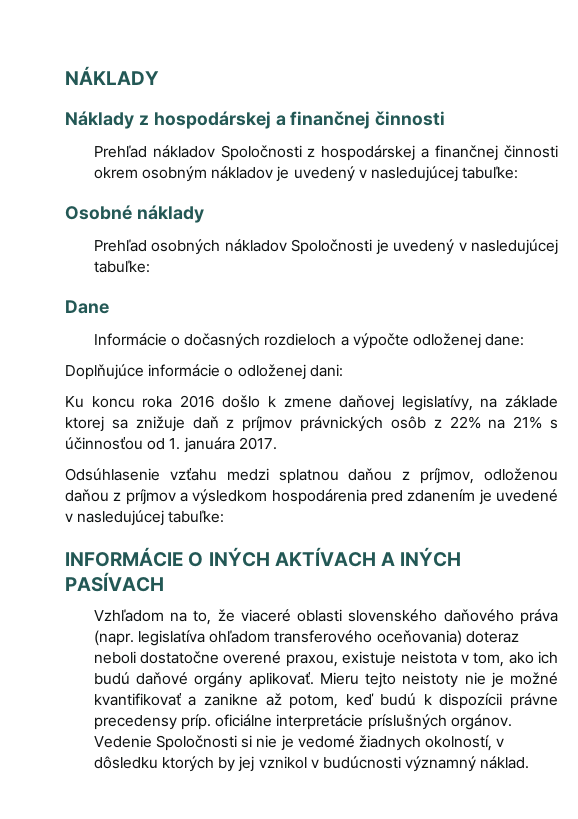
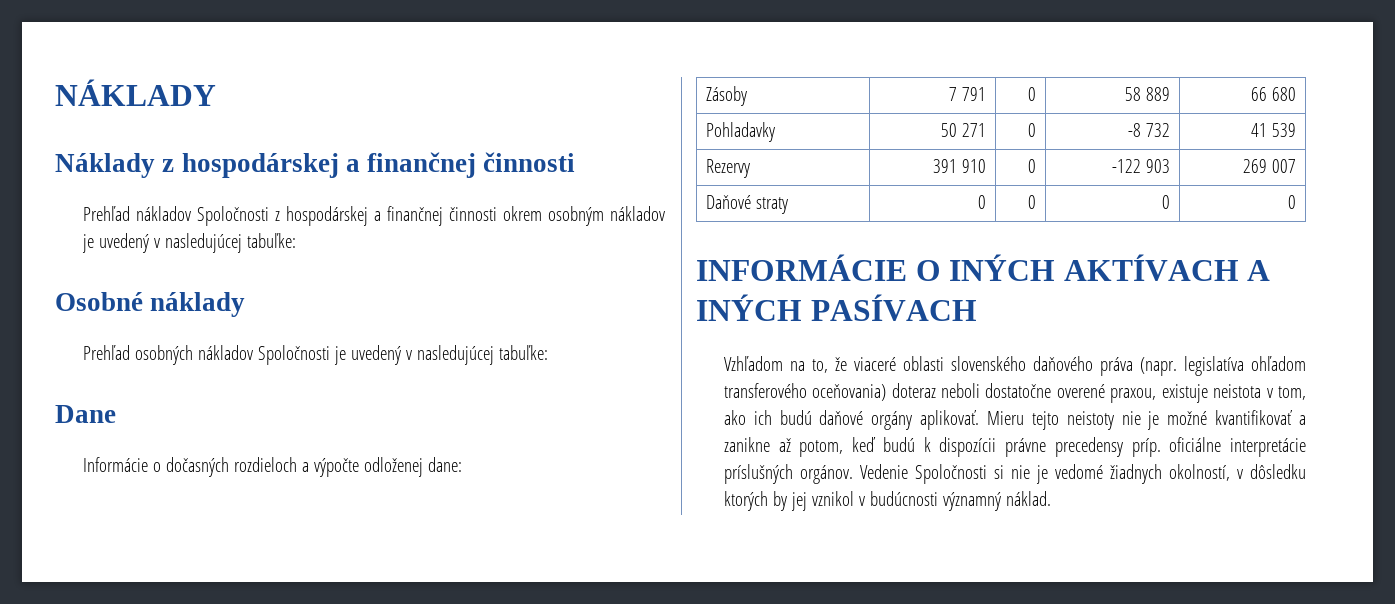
[65,364,343,380] [65,395,558,411] [65,416,558,432] [65,437,277,453] [65,468,558,484] [65,489,558,505] [65,510,225,526] // Doplňujúce informácie o odloženej dani: // Ku koncu roka 2016 došlo k zmene daňovej legislatívy, na základe ktorej sa znižuje daň z príjmov právnických osôb z 22% na 21% s účinnosťou od 1. januára 2017. // Odsúhlasenie vzťahu medzi splatnou daňou z príjmov, odloženou daňou z príjmov a výsledkom hospodárenia pred zdanením je uvedené v nasledujúcej tabuľke: -> [706,86,748,106] [948,87,986,101] [1027,87,1036,101] [1124,87,1170,101] [1250,87,1296,101] [706,122,776,142] [940,123,986,137] [1027,123,1036,137] [1127,123,1170,137] [1250,123,1296,137] [706,159,751,178] [932,159,986,173] [1027,159,1036,173] [1111,159,1170,173] [1242,159,1296,173] [706,195,789,214] [977,195,986,209] [1027,195,1036,209] [1161,195,1170,209] [1287,195,1296,209] // Zásoby | 7 791 | 0 | 58 889 | 66 680 // Pohladavky | 50 271 | 0 | -8 732 | 41 539 // Rezervy | 391 910 | 0 | -122 903 | 269 007 // Daňové straty | 0 | 0 | 0 | 0

